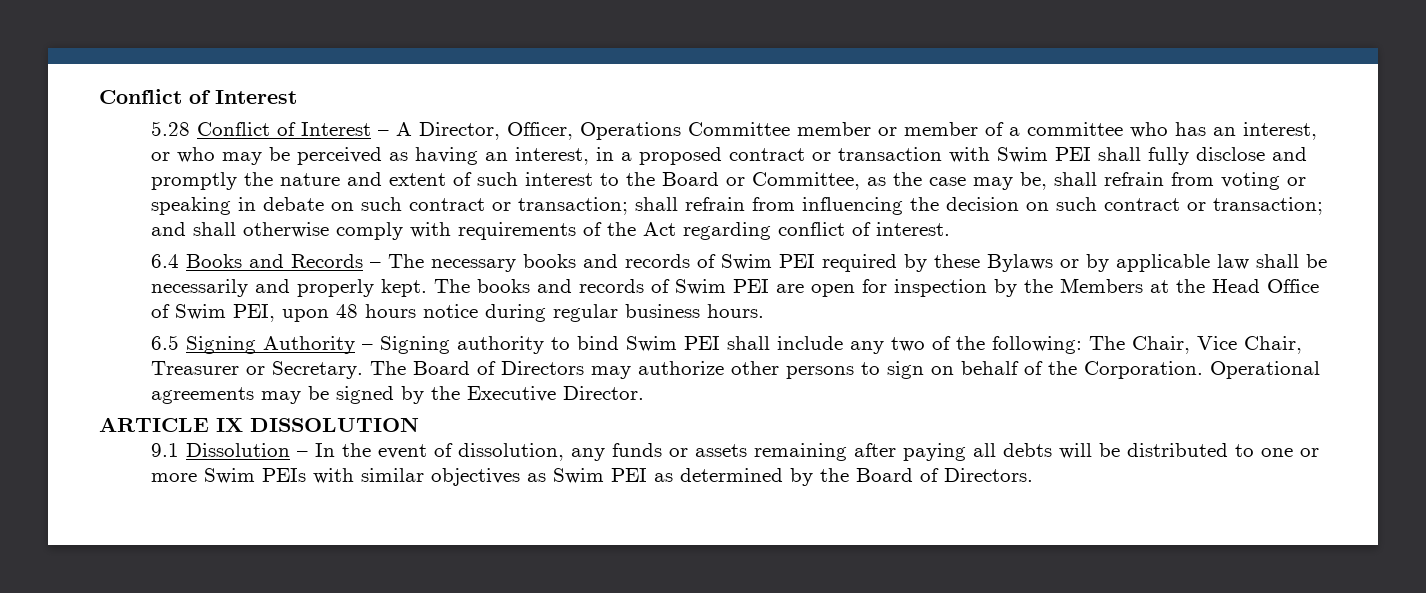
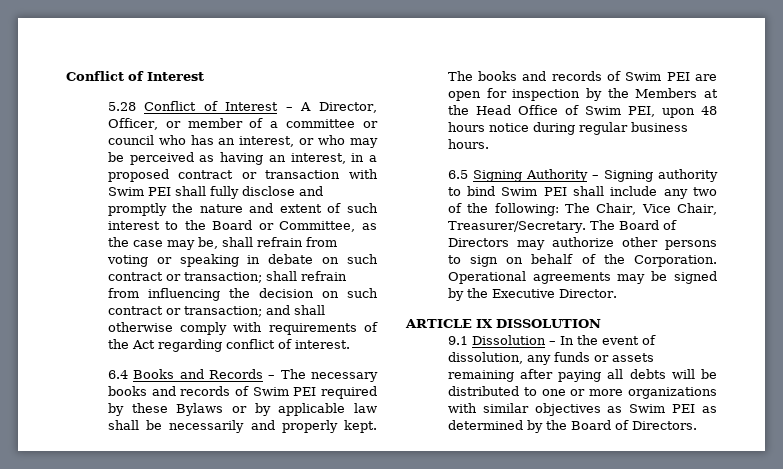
[579,122,871,140] Operations Committee member -> (158, 124) none
(1123, 129) none -> [362,121,378,128] [107,135,154,145] or council
[150,361,363,379] Treasurer or Secretary. -> [447,221,586,233] Treasurer/Secretary.
[203,468,306,484] Swim PEIs -> [628,387,717,399] organizations

